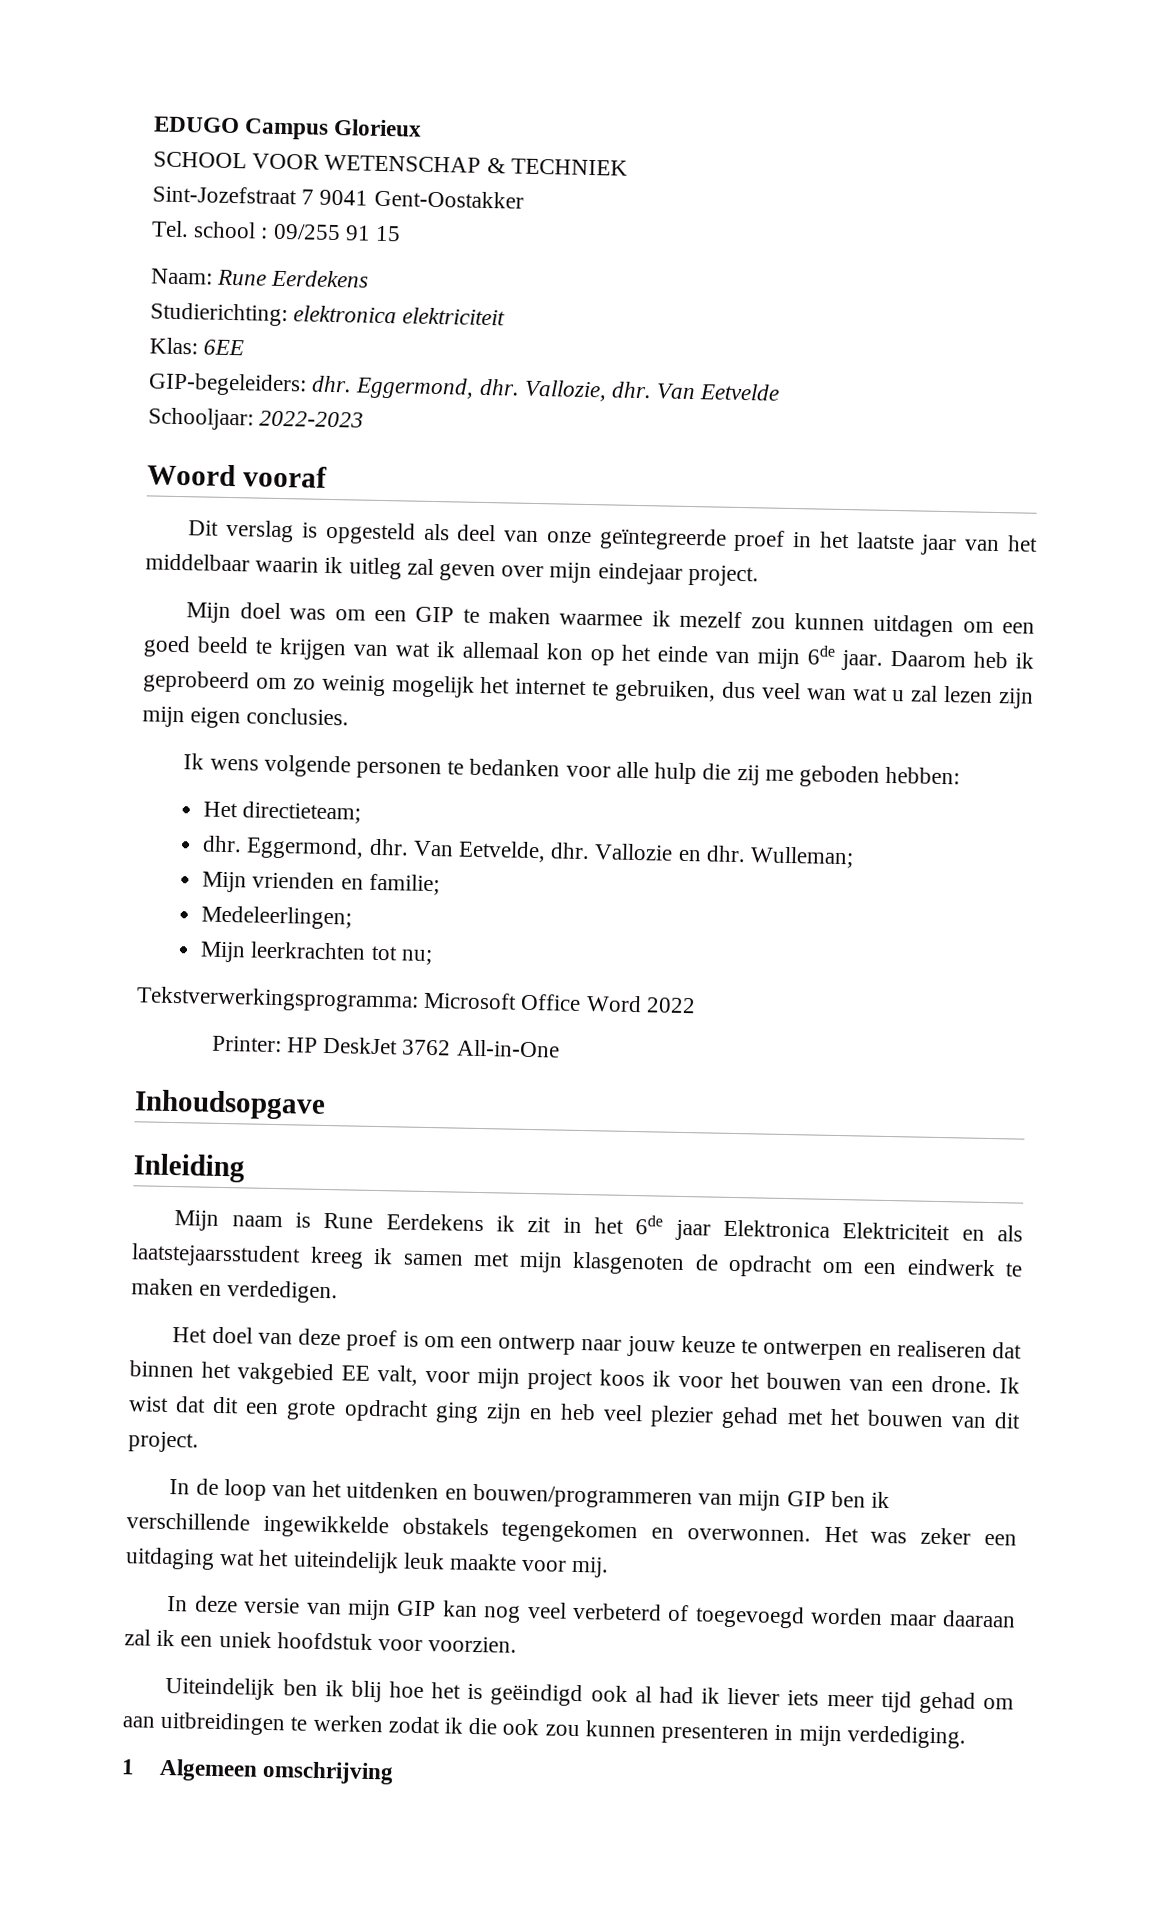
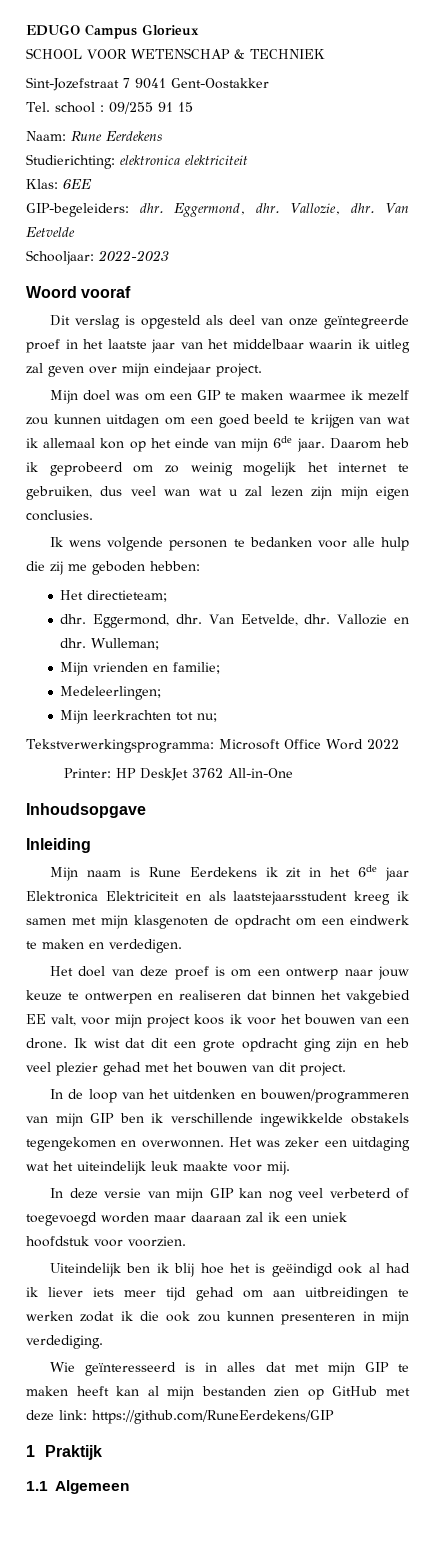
[121,1758,395,1785] 1 Algemeen omschrijving -> [50,1362,409,1376] [26,1386,410,1400] [26,1410,334,1424] [26,1445,102,1460] [26,1480,129,1494] Wie geïnteresseerd is in alles dat met mijn GIP te maken heeft kan al mijn bestanden zien op GitHub met deze link: https://github.com/RuneEerdekens/GIP // 1 Praktijk // 1.1 Algemeen

